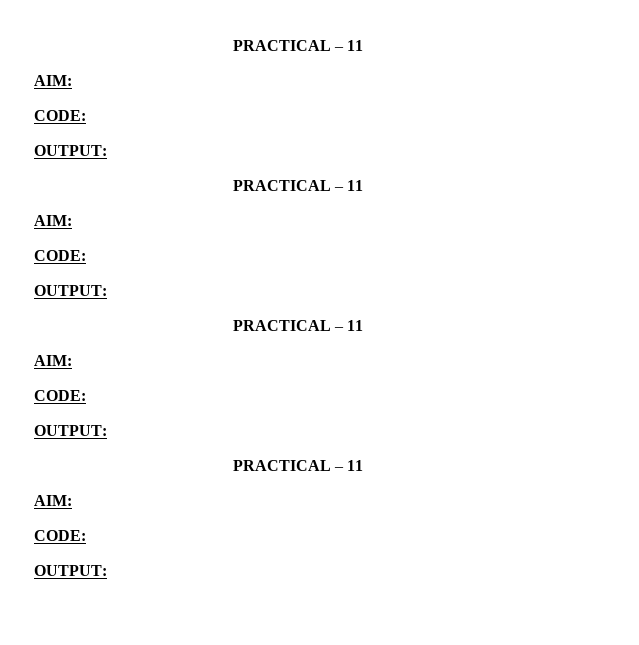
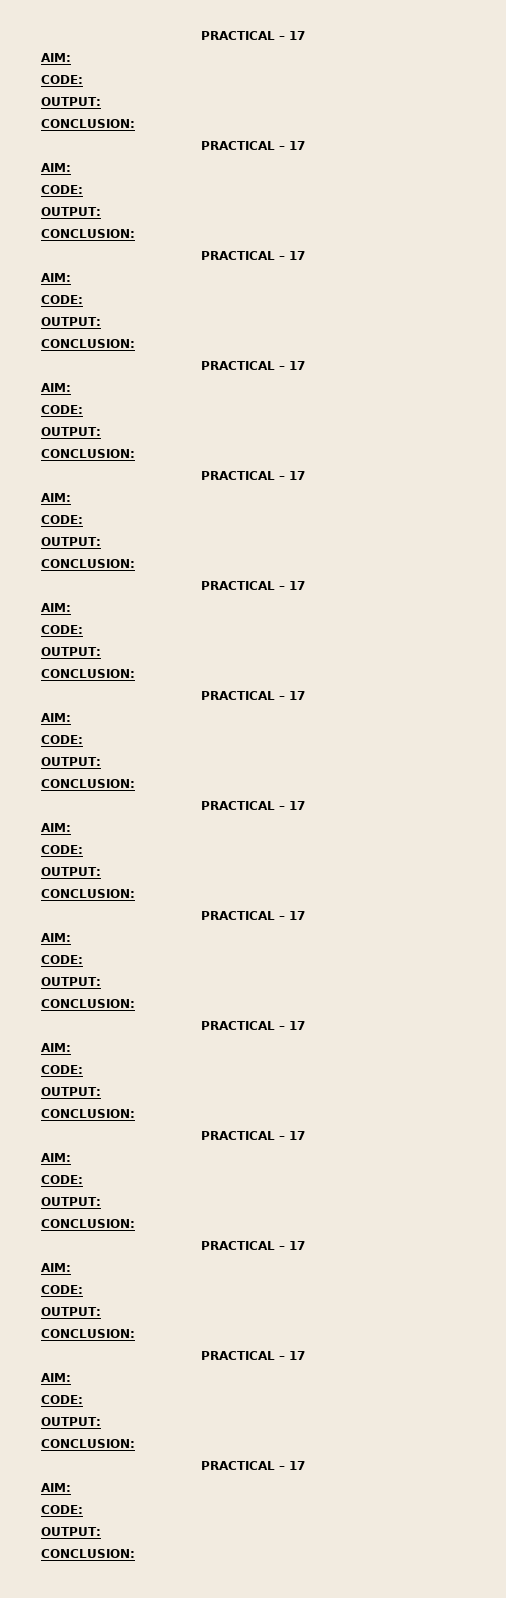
[232,40,364,51] [34,75,72,86] [34,110,86,121] [34,145,107,156] [232,180,364,191] [34,215,72,226] [34,250,86,261] [34,285,107,296] [232,320,364,331] [34,355,72,366] [34,390,86,401] [34,425,107,436] [232,460,364,471] [34,495,72,506] [34,530,86,541] [34,565,107,576] PRACTICAL – 11 // AIM: // CODE: // OUTPUT: // PRACTICAL – 11 // AIM: // CODE: // OUTPUT: // PRACTICAL – 11 // AIM: // CODE: // OUTPUT: // PRACTICAL – 11 // AIM: // CODE: // OUTPUT: -> [201,31,305,40] [41,53,71,62] [41,75,83,84] [41,97,101,106] [41,119,135,128] [201,141,305,150] [41,163,71,172] [41,185,83,194] [41,207,101,216] [41,229,135,238] [201,251,305,260] [41,273,71,282] [41,295,83,304] [41,317,101,326] [41,339,135,348] [201,361,305,370] [41,383,71,392] [41,405,83,414] [41,427,101,436] [41,449,135,458] [201,471,305,480] [41,493,71,502] [41,515,83,524] [41,537,101,546] [41,559,135,568] [201,581,305,590] [41,603,71,612] [41,625,83,634] [41,647,101,656] [41,669,135,678] [201,691,305,700] [41,713,71,722] [41,735,83,744] [41,757,101,766] [41,779,135,788] [201,801,305,810] [41,823,71,832] [41,845,83,854] [41,867,101,876] [41,889,135,898] [201,911,305,920] [41,933,71,942] [41,955,83,964] [41,977,101,986] [41,999,135,1008] [201,1021,305,1030] [41,1043,71,1052] [41,1065,83,1074] [41,1087,101,1096] [41,1109,135,1118] [201,1131,305,1140] [41,1153,71,1162] [41,1175,83,1184] [41,1197,101,1206] [41,1219,135,1228] [201,1241,305,1250] [41,1263,71,1272] [41,1285,83,1294] [41,1307,101,1316] [41,1329,135,1338] [201,1351,305,1360] [41,1373,71,1382] [41,1395,83,1404] [41,1417,101,1426] [41,1439,135,1448] [201,1461,305,1470] [41,1483,71,1492] [41,1505,83,1514] [41,1527,101,1536] [41,1549,135,1558] PRACTICAL – 17 // AIM: // CODE: // OUTPUT: // CONCLUSION: // PRACTICAL – 17 // AIM: // CODE: // OUTPUT: // CONCLUSION: // PRACTICAL – 17 // AIM: // CODE: // OUTPUT: // CONCLUSION: // PRACTICAL – 17 // AIM: // CODE: // OUTPUT: // CONCLUSION: // PRACTICAL – 17 // AIM: // CODE: // OUTPUT: // CONCLUSION: // PRACTICAL – 17 // AIM: // CODE: // OUTPUT: // CONCLUSION: // PRACTICAL – 17 // AIM: // CODE: // OUTPUT: // CONCLUSION: // PRACTICAL – 17 // AIM: // CODE: // OUTPUT: // CONCLUSION: // PRACTICAL – 17 // AIM: // CODE: // OUTPUT: // CONCLUSION: // PRACTICAL – 17 // AIM: // CODE: // OUTPUT: // CONCLUSION: // PRACTICAL – 17 // AIM: // CODE: // OUTPUT: // CONCLUSION: // PRACTICAL – 17 // AIM: // CODE: // OUTPUT: // CONCLUSION: // PRACTICAL – 17 // AIM: // CODE: // OUTPUT: // CONCLUSION: // PRACTICAL – 17 // AIM: // CODE: // OUTPUT: // CONCLUSION:

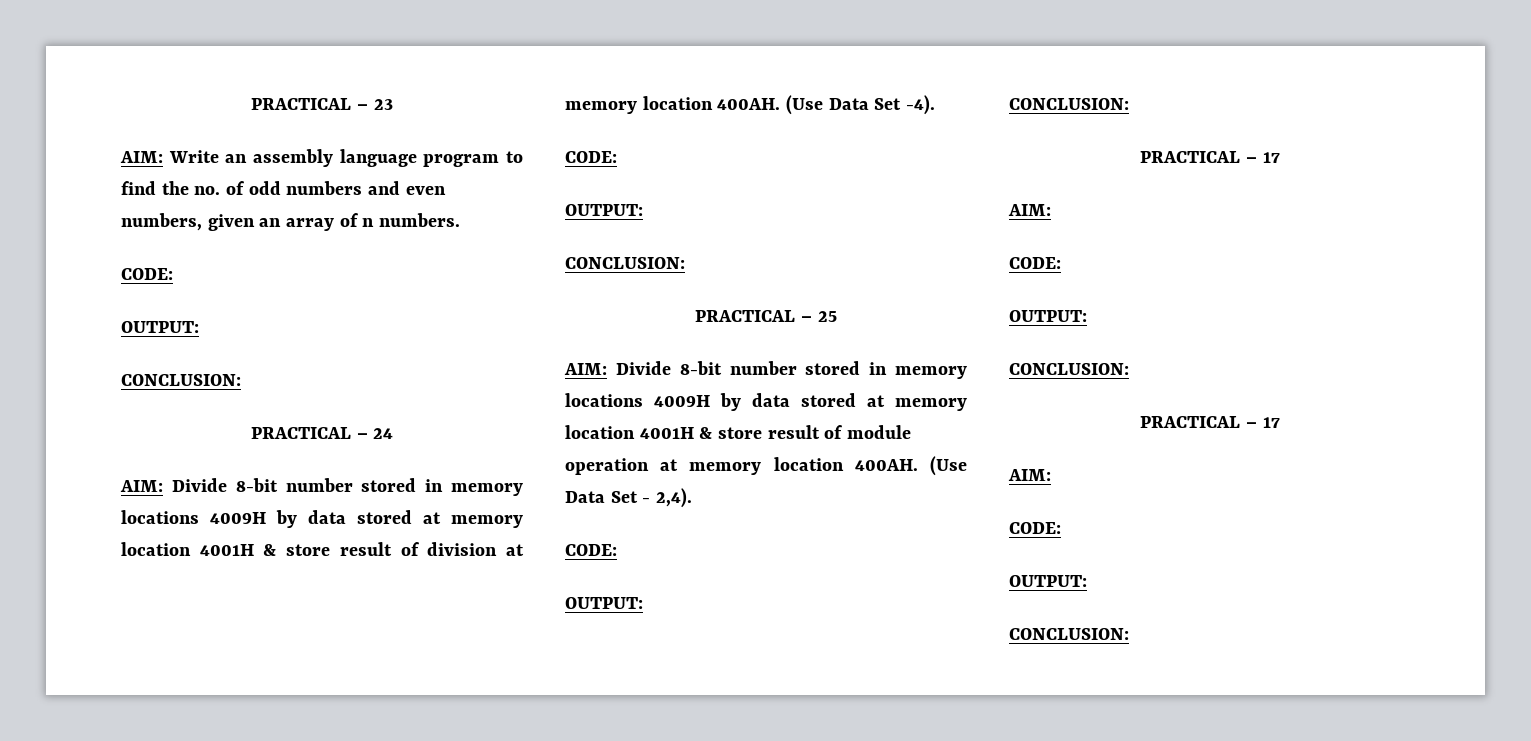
[201,31,305,40] [41,53,71,62] PRACTICAL – 17 // AIM: -> [251,98,393,110] [120,149,523,167] [121,181,446,195] [121,213,461,231] [121,268,173,280] [121,321,199,333] [121,374,241,386] [250,427,394,439] [120,478,523,496] [121,510,523,528] [121,542,524,556] [565,95,936,115] [565,151,617,163] [565,204,643,216] [565,257,685,269] [695,310,837,322] [564,361,967,379] [565,393,967,411] [565,425,912,439] [565,456,967,476] [565,488,693,508] PRACTICAL – 23 // AIM: Write an assembly language program to find the no. of odd numbers and even numbers, given an array of n numbers. // CODE: // OUTPUT: // CONCLUSION: // PRACTICAL – 24 // AIM: Divide 8-bit number stored in memory locations 4009H by data stored at memory location 4001H & store result of division at memory location 400AH. (Use Data Set -4). // CODE: // OUTPUT: // CONCLUSION: // PRACTICAL – 25 // AIM: Divide 8-bit number stored in memory locations 4009H by data stored at memory location 4001H & store result of module operation at memory location 400AH. (Use Data Set - 2,4).
[201,361,305,370] [41,383,71,392] [41,405,83,414] [41,427,101,436] [41,449,135,458] [201,471,305,480] [41,493,71,502] [41,515,83,524] [41,537,101,546] [41,559,135,568] [201,581,305,590] [41,603,71,612] [41,625,83,634] [41,647,101,656] [41,669,135,678] [201,691,305,700] [41,713,71,722] [41,735,83,744] [41,757,101,766] [41,779,135,788] [201,801,305,810] [41,823,71,832] [41,845,83,854] [41,867,101,876] [41,889,135,898] [201,911,305,920] [41,933,71,942] [41,955,83,964] [41,977,101,986] [41,999,135,1008] [201,1021,305,1030] [41,1043,71,1052] [41,1065,83,1074] [41,1087,101,1096] [41,1109,135,1118] [201,1131,305,1140] [41,1153,71,1162] [41,1175,83,1184] [41,1197,101,1206] [41,1219,135,1228] [201,1241,305,1250] [41,1263,71,1272] [41,1285,83,1294] [41,1307,101,1316] [41,1329,135,1338] [201,1351,305,1360] [41,1373,71,1382] [41,1395,83,1404] [41,1417,101,1426] [41,1439,135,1448] [201,1461,305,1470] [41,1483,71,1492] [41,1505,83,1514] [41,1527,101,1536] [41,1549,135,1558] // PRACTICAL – 17 // AIM: // CODE: // OUTPUT: // CONCLUSION: // PRACTICAL – 17 // AIM: // CODE: // OUTPUT: // CONCLUSION: // PRACTICAL – 17 // AIM: // CODE: // OUTPUT: // CONCLUSION: // PRACTICAL – 17 // AIM: // CODE: // OUTPUT: // CONCLUSION: // PRACTICAL – 17 // AIM: // CODE: // OUTPUT: // CONCLUSION: // PRACTICAL – 17 // AIM: // CODE: // OUTPUT: // CONCLUSION: // PRACTICAL – 17 // AIM: // CODE: // OUTPUT: // CONCLUSION: // PRACTICAL – 17 // AIM: // CODE: // OUTPUT: // CONCLUSION: // PRACTICAL – 17 // AIM: // CODE: // OUTPUT: // CONCLUSION: // PRACTICAL – 17 // AIM: // CODE: // OUTPUT: // CONCLUSION: // PRACTICAL – 17 // AIM: // CODE: // OUTPUT: // CONCLUSION: -> (1129, 634) none

